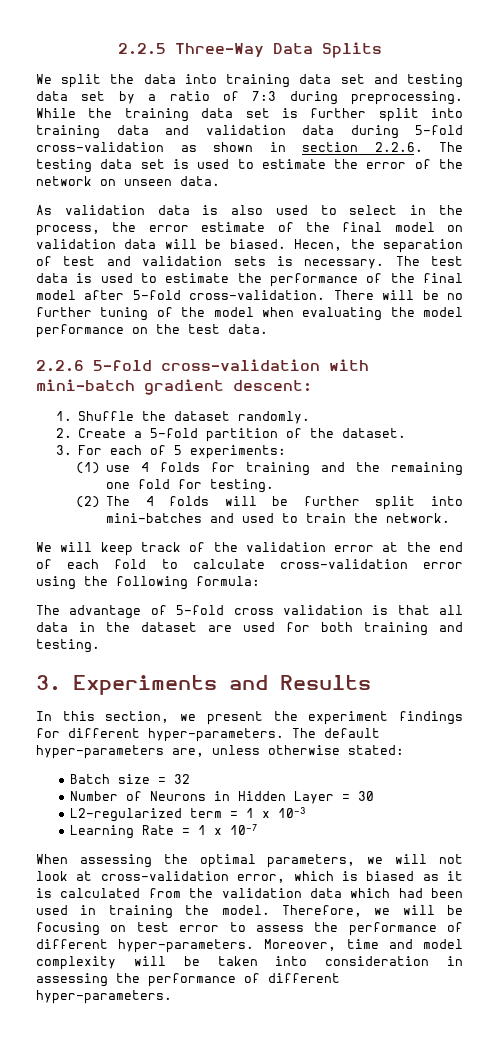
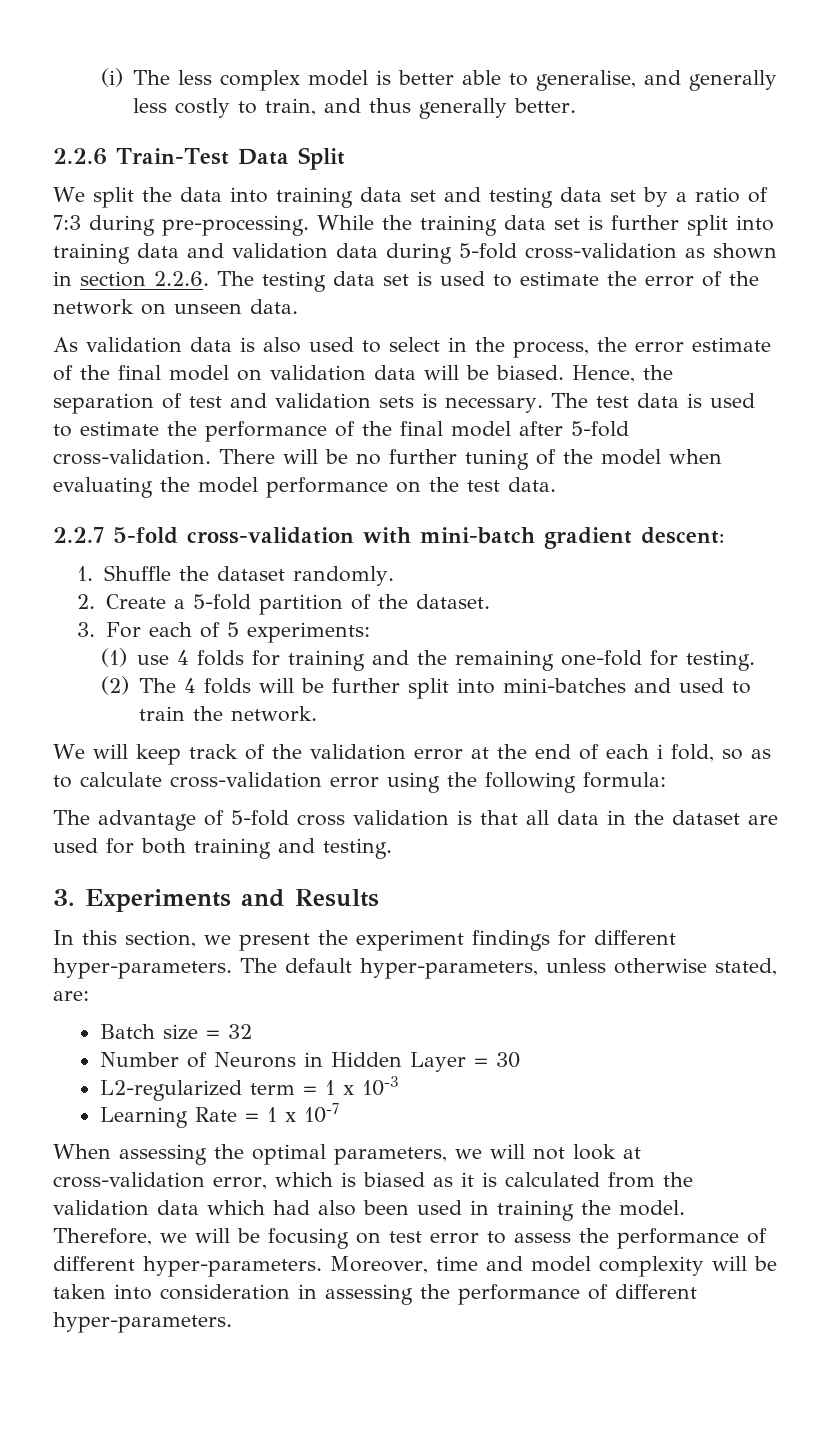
[117,42,382,58] 2.2.5 Three-Way Data Splits -> [100,68,778,91] [133,98,577,119] [53,147,345,170] (i) The less complex model is better able to generalise, and generally less costly to train, and thus generally better. // 2.2.6 Train-Test Data Split
[351,91,463,105] preprocessing. -> [162,215,309,236] pre-processing.
[294,239,343,251] Hecen, -> [572,365,635,383] Hence,
[36,360,84,372] 2.2.6 -> [53,527,104,543] 2.2.7
[106,479,171,489] one fold -> [561,650,643,666] one-fold
[114,559,147,569] fold -> [656,744,771,762] i fold, so as
[36,745,404,759] hyper-parameters are, unless otherwise stated: -> [360,958,777,979] [53,991,89,1001] hyper-parameters, unless otherwise stated, are:
(423, 893) none -> [318,1200,356,1216] also

